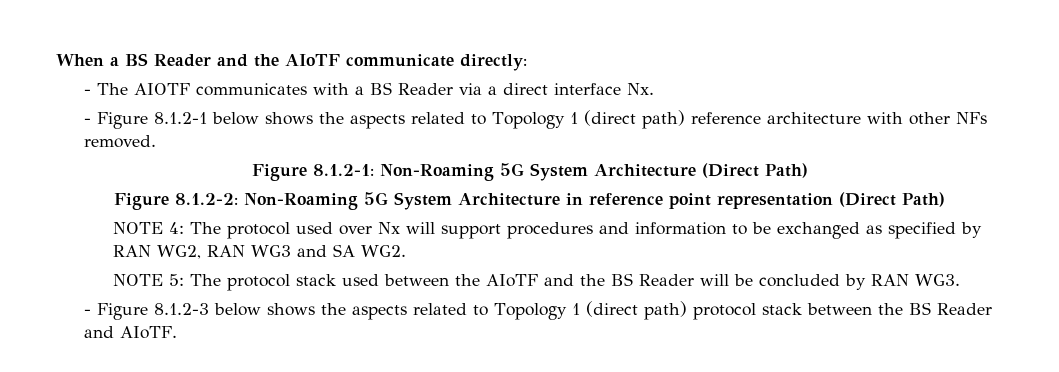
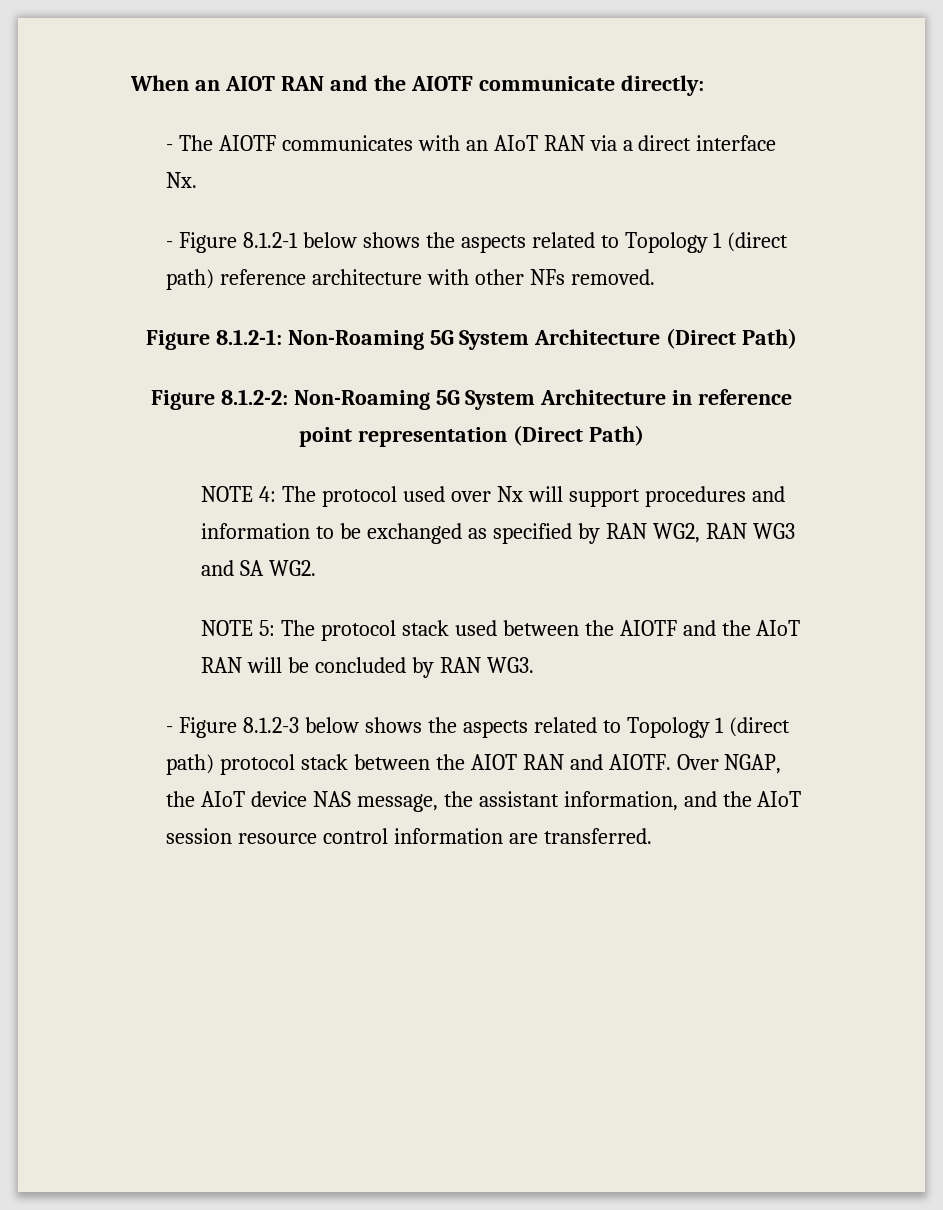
[110,53,340,67] a BS Reader and the AIoTF -> [194,75,473,91] an AIOT RAN and the AIOTF
[355,82,454,95] a BS Reader -> [465,135,585,151] an AIoT RAN
[485,273,694,287] AIoTF and the BS Reader -> [619,620,801,636] [201,657,243,673] AIOTF and the AIoT RAN
[909,302,993,315] [84,326,178,339] BS Reader and AIoTF. -> [470,754,782,774] [166,791,802,812] [166,828,652,844] AIOT RAN and AIOTF. Over NGAP, the AIoT device NAS message, the assistant information, and the AIoT session resource control information are transferred.

